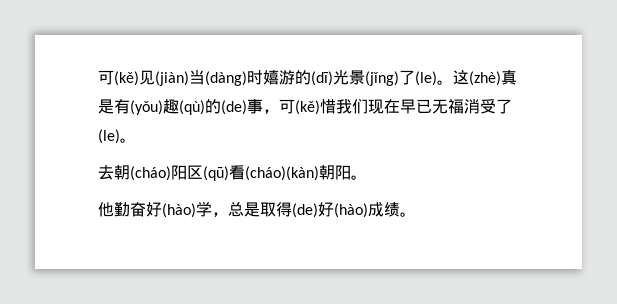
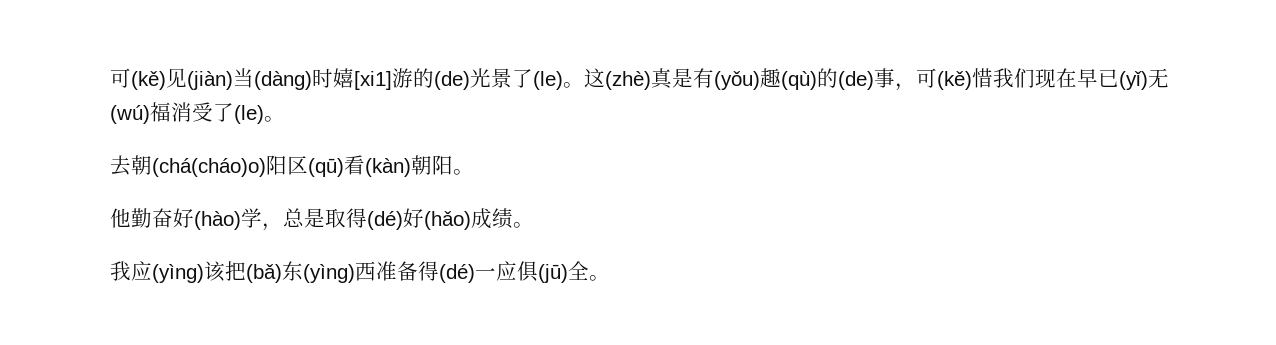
[279,70,399,86] 游的(dī)光景(jǐng) -> [354,68,512,90] [xi1]游的(de)光景
[432,99,448,114] 无 -> [1119,68,1169,90] [110,105,150,124] (yǐ)无(wú)
[130,166,171,181] (cháo) -> [152,158,266,177] (chá(cháo)o)
[245,166,319,181] (cháo)(kàn) -> [365,158,411,177] (kàn)
[292,202,368,218] (de)好(hào) -> [367,208,471,230] (dé)好(hǎo)
(416, 214) none -> [110,261,610,283] // 我应(yìng)该把(bǎ)东(yìng)西准备得(dé)一应俱(jū)全。

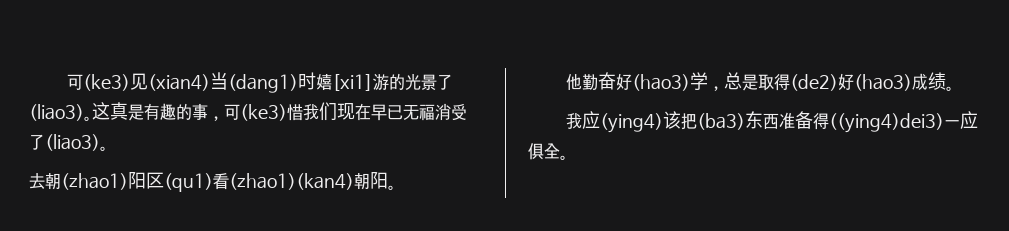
[110,68,972,91] 可(kě)见(jiàn)当(dàng)时嬉[xi1]游的(de)光景了(le)。这(zhè)真是有(yǒu)趣(qù)的(de)事，可(kě) -> [67,72,454,93] [29,102,287,121] 可(ke3)见(xian4)当(dang1)时嬉[xi1]游的光景了(liao3)。这真是有趣的事，可(ke3)
[1119,68,1169,90] [110,105,150,124] (yǐ)无(wú) -> [403,105,419,120] 无
[234,105,264,124] (le) -> [45,134,100,151] (liao3)
[152,155,411,177] (chá(cháo)o)阳区(qū)看(kàn) -> [61,171,354,192] (zhao1)阳区(qu1)看(zhao1)(kan4)
[194,211,241,230] (hào) -> [632,74,691,91] (hao3)
[367,208,471,230] (dé)好(hǎo) -> [790,73,913,91] (de2)好(hao3)
[152,261,568,283] (yìng)该把(bǎ)东(yìng)西准备得(dé)一应俱(jū) -> [600,111,979,133] [528,143,544,160] (ying4)该把(ba3)东西准备得((ying4)dei3)一应俱

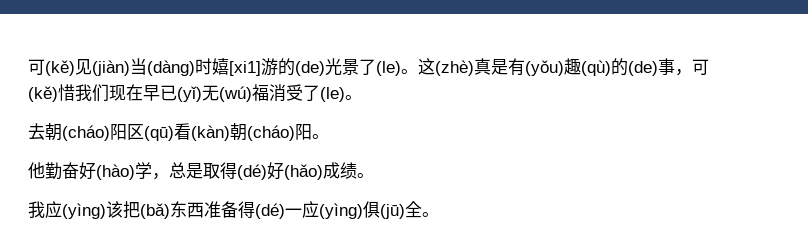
[67,72,454,93] [29,102,287,121] 可(ke3)见(xian4)当(dang1)时嬉[xi1]游的光景了(liao3)。这真是有趣的事，可(ke3) -> [28,58,709,76] [28,86,58,102] 可(kě)见(jiàn)当(dàng)时嬉[xi1]游的(de)光景了(le)。这(zhè)真是有(yǒu)趣(qù)的(de)事，可(kě)
[403,105,419,120] 无 -> [177,85,252,102] (yǐ)无(wú)
[45,134,100,151] (liao3) -> [320,87,345,102] (le)
[61,171,370,192] (zhao1)阳区(qu1)看(zhao1)(kan4)朝 -> [62,123,295,141] (cháo)阳区(qū)看(kàn)朝(cháo)
[632,74,691,91] (hao3) -> [96,164,135,180] (hào)
[790,73,913,91] (de2)好(hao3) -> [237,162,323,180] (dé)好(hǎo)
[600,111,979,133] [528,143,544,160] (ying4)该把(ba3)东西准备得((ying4)dei3)一应俱 -> [62,201,405,219] (yìng)该把(bǎ)东西准备得(dé)一应(yìng)俱(jū)

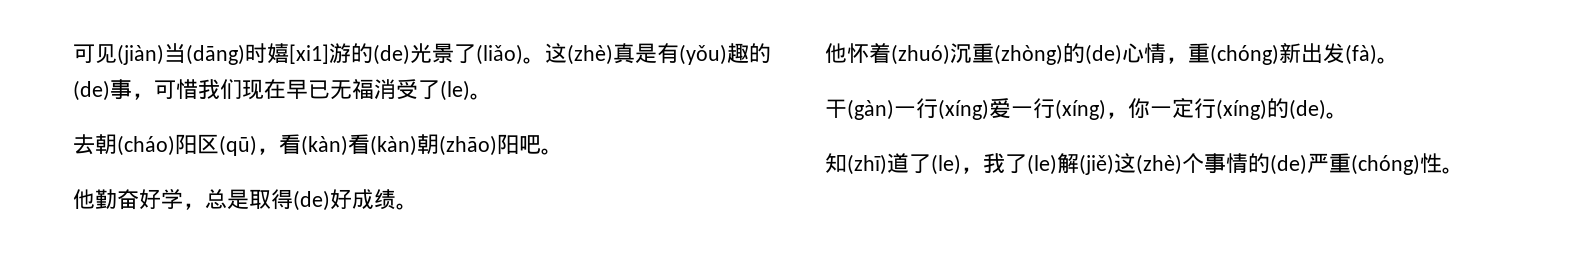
[28,59,75,76] 可(kě) -> [73,44,95,63] 可
[147,60,195,76] (dàng) -> [186,44,245,65] (dāng)
[376,61,401,76] (le) -> [476,44,523,65] (liǎo)
[581,60,611,76] (qù) -> (749, 53) none
[28,86,58,102] (kě) -> (176, 89) none
[177,85,252,102] (yǐ)无(wú) -> [330,80,352,100] 无
[174,123,312,141] 看(kàn)朝(cháo)阳 -> [257,134,541,156] ，看(kàn)看(kàn)朝(zhāo)阳吧
[96,164,135,180] (hào) -> (161, 199) none
[237,162,323,180] (dé)好(hǎo) -> [293,189,352,211] (de)好
[28,201,422,219] 我应(yìng)该把(bǎ)东西准备得(dé)一应(yìng)俱(jū)全 -> [825,43,1399,65] [825,98,1348,120] [825,153,1442,175] 他怀着(zhuó)沉重(zhòng)的(de)心情，重(chóng)新出发(fà)。 // 干(gàn)一行(xíng)爱一行(xíng)，你一定行(xíng)的(de)。 // 知(zhī)道了(le)，我了(le)解(jiě)这(zhè)个事情的(de)严重(chóng)性

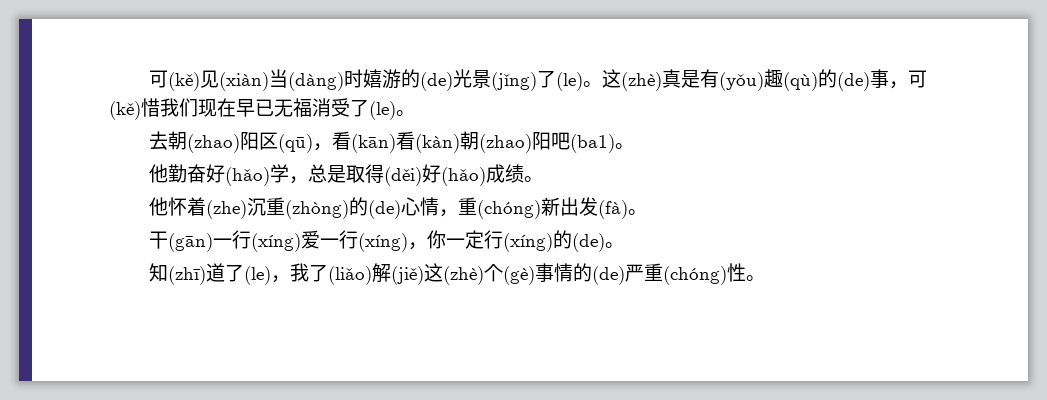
[73,43,329,65] 可见(jiàn)当(dāng)时嬉[xi1] -> [149,69,383,91] 可(kě)见(xiàn)当(dàng)时嬉
[454,44,523,65] 了(liǎo) -> [491,70,584,91] (jǐng)了(le)
(749, 53) none -> [783,72,819,91] (qù)
(176, 89) none -> [109,101,141,120] (kě)
[117,135,175,156] (cháo) -> [187,134,241,153] (zhao)
[301,135,348,156] (kàn) -> [351,134,397,153] (kān)
[439,134,541,156] (zhāo)阳吧 -> [479,131,616,153] (zhao)阳吧(ba1)
(161, 199) none -> [225,167,271,186] (hǎo)
[293,189,352,211] (de)好 -> [384,164,487,186] (děi)好(hǎo)
[891,44,950,65] (zhuó) -> [206,200,248,219] (zhe)
[847,99,894,120] (gàn) -> [168,233,214,252] (gān)
[1027,154,1057,175] (le) -> [328,266,373,285] (liǎo)
(1204, 163) none -> [503,266,536,285] (gè)

